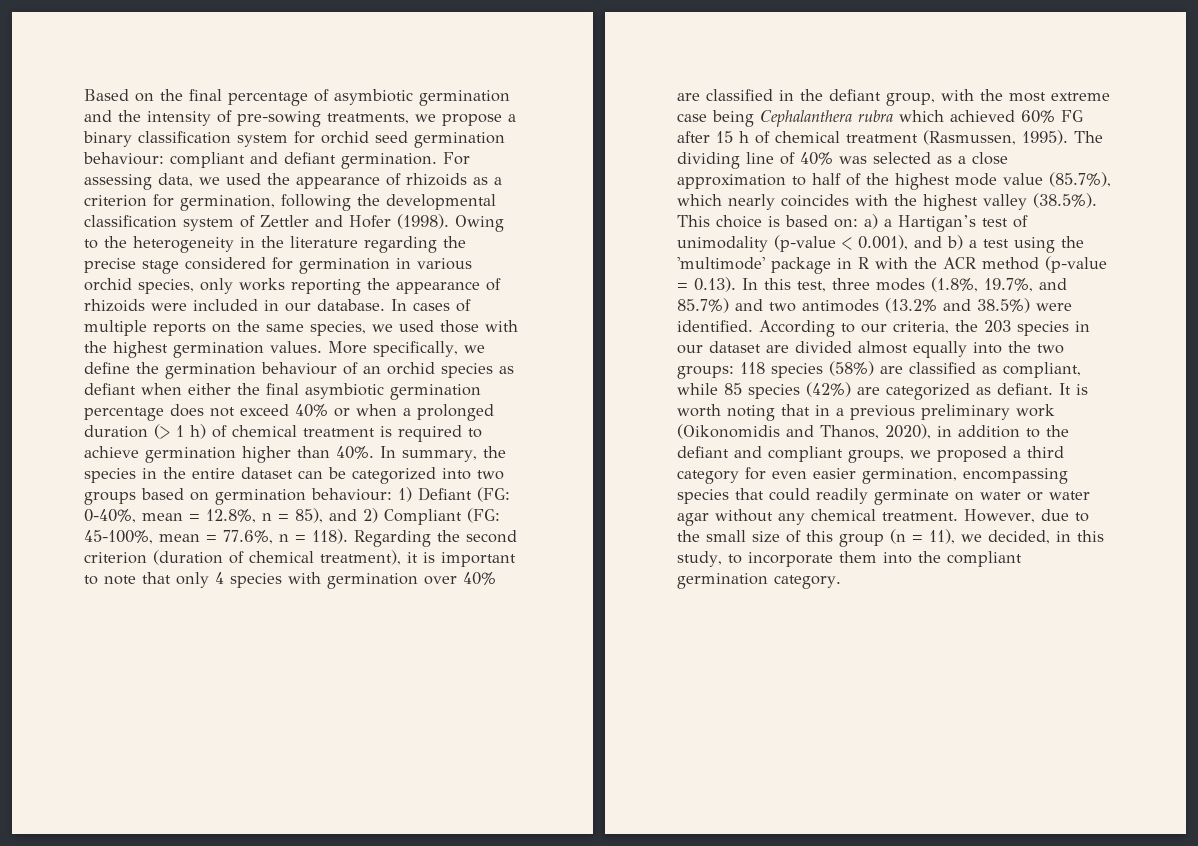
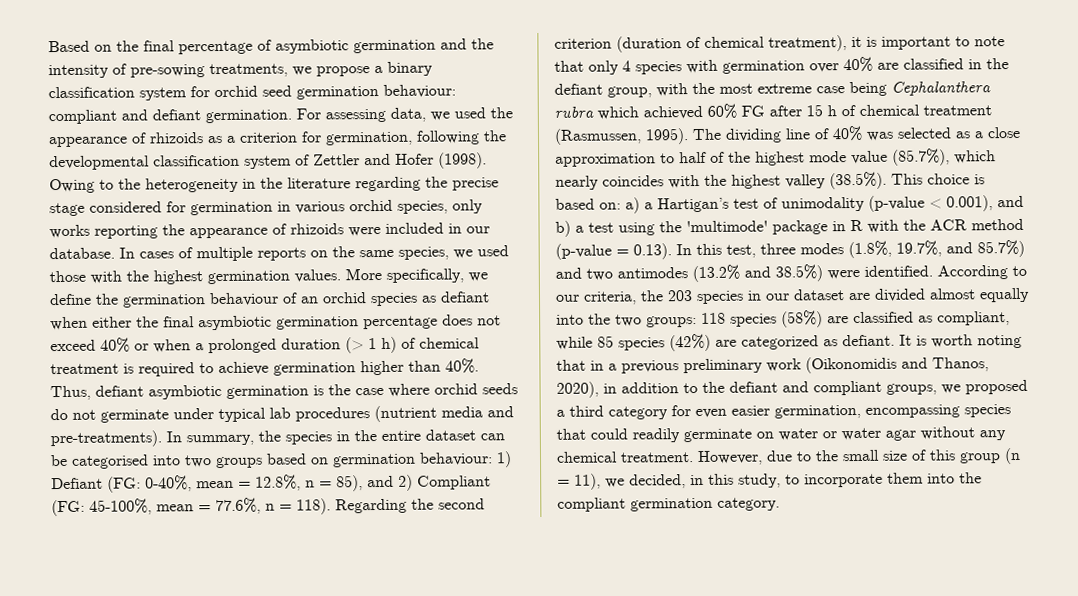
(374, 452) none -> [50,383,518,401] [50,405,514,423] [50,430,162,448] Thus, defiant asymbiotic germination is the case where orchid seeds do not germinate under typical lab procedures (nutrient media and pre-treatments).
[352,467,436,484] categorized -> [71,454,149,469] categorised

